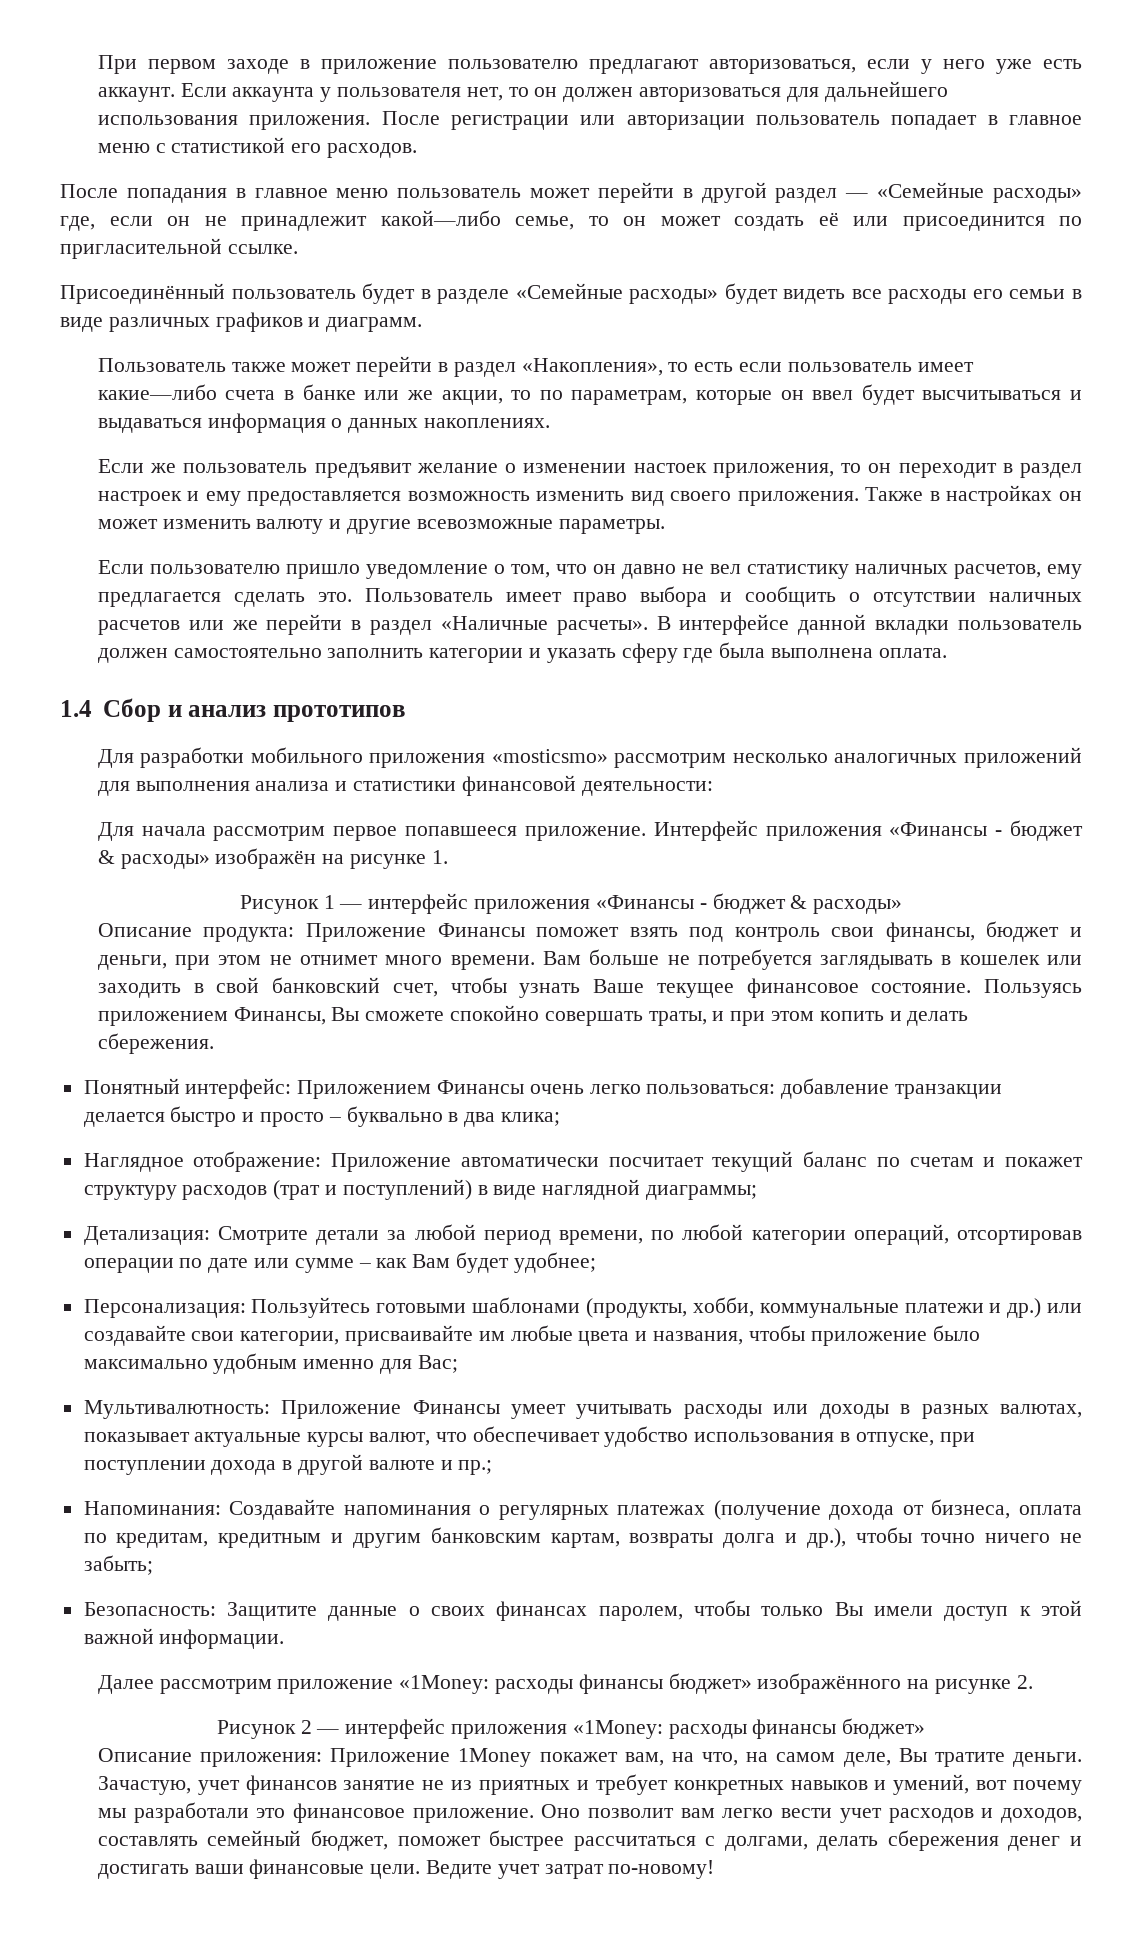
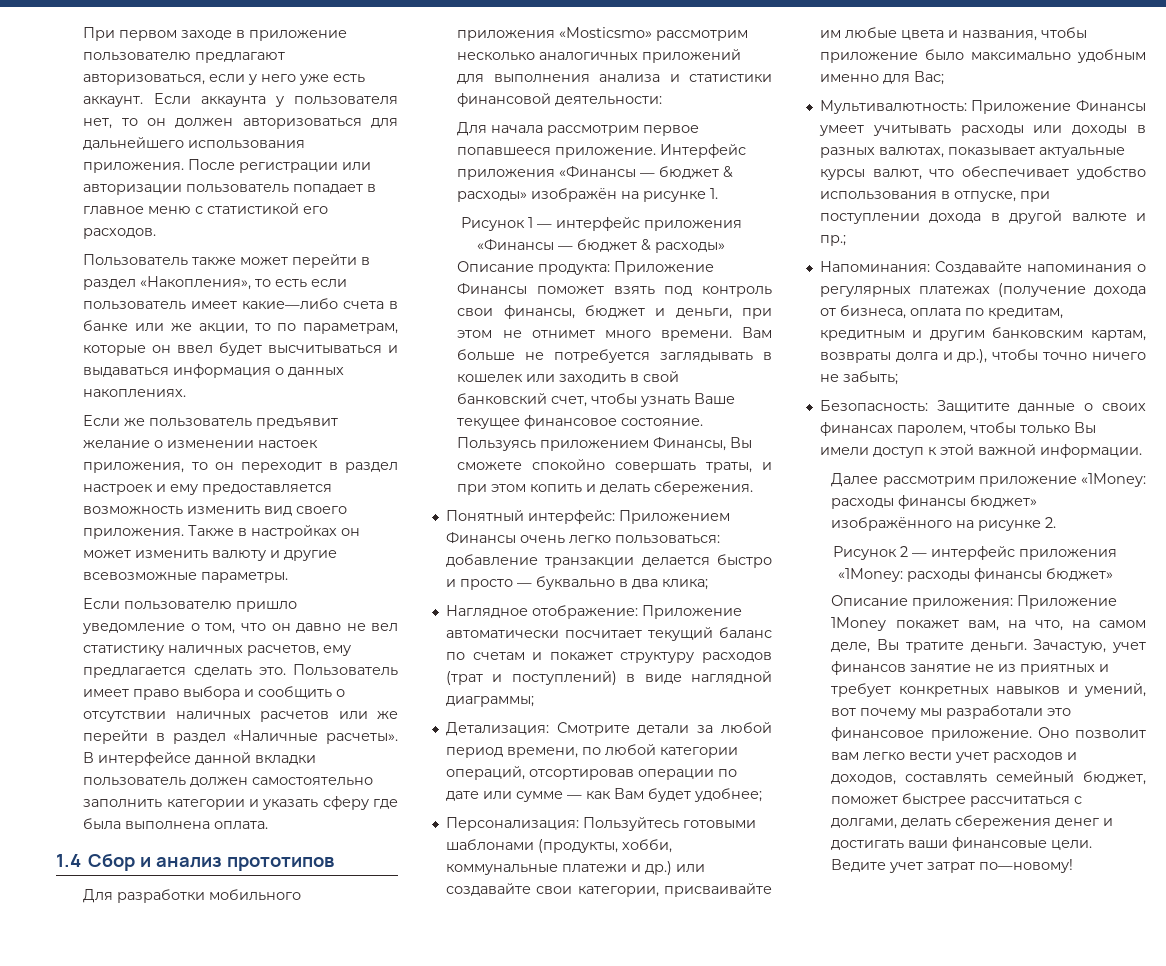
[60,182,1082,203] [60,210,1082,231] [60,238,298,259] [60,283,1082,304] [60,312,423,332] // После попадания в главное меню пользователь может перейти в другой раздел — «Семейные расходы» где, если он не принадлежит какой—либо семье, то он может создать её или присоединится по пригласительной ссылке. // Присоединённый пользователь будет в разделе «Семейные расходы» будет видеть все расходы его семьи в виде различных графиков и диаграмм. -> (157, 233) none
[491,749,608,763] «mosticsmo» -> [559,27,653,38] «Mosticsmo»
[995,830,1003,836] - -> [640,173,656,177] ―
[699,903,707,909] - -> [558,246,573,250] ―
[328,1117,341,1122] – -> [516,583,532,587] ―
[358,1263,371,1268] – -> [566,795,582,799] ―
[608,1860,715,1879] по-новому! -> [979,859,1074,873] по―новому!

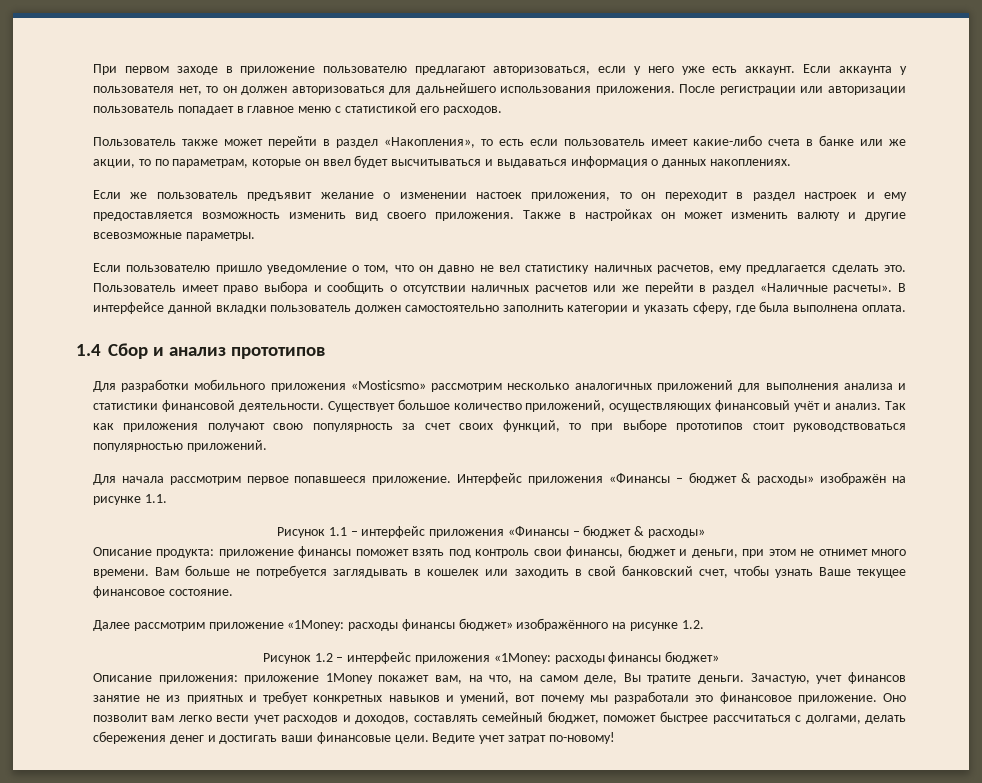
[242,298,339,309] какие—либо -> [692,135,762,146] какие-либо
[322,796,369,810] сферу -> [692,302,732,314] сферу,
[555,96,663,106] деятельности: -> [238,399,906,412] [92,419,906,432] [92,440,267,452] деятельности. Существует большое количество приложений, осуществляющих финансовый учёт и анализ. Так как приложения получают свою популярность за счет своих функций, то при выборе прототипов стоит руководствоваться популярностью приложений.
[640,173,656,177] ― -> [675,478,683,483] –
[710,188,719,199] [460,217,552,231] 1. // Рисунок 1 — -> [144,494,167,503] [276,527,358,538] 1.1. // Рисунок 1.1 –
[558,246,573,250] ― -> [572,531,580,536] –
[614,261,715,275] [457,283,528,295] Приложение Финансы -> [218,546,352,558] приложение финансы
[457,437,753,451] [457,459,772,473] [457,481,754,495] [445,510,730,524] [445,532,720,544] [445,554,772,568] [445,576,708,590] [445,605,742,619] [445,627,772,641] [445,652,772,663] [445,671,772,685] [445,696,534,707] [445,722,772,736] [445,744,738,758] [445,766,737,780] [445,788,762,802] [445,817,756,831] [445,839,672,853] [445,861,705,875] [445,883,772,897] [819,27,1087,41] [819,49,1146,63] [819,71,944,85] [819,100,1146,114] [818,125,1146,136] [819,147,1125,158] [819,166,1146,180] [819,191,1050,202] [819,210,1146,224] [819,235,846,246] [819,261,1146,274] [819,283,1146,297] [819,305,1063,319] [819,327,1146,341] [819,349,1146,363] [819,371,898,385] [819,400,1146,413] [819,422,1096,436] [819,444,1142,458] Пользуясь приложением Финансы, Вы сможете спокойно совершать траты, и при этом копить и делать сбережения. // Понятный интерфейс: Приложением Финансы очень легко пользоваться: добавление транзакции делается быстро и просто ― буквально в два клика; // Наглядное отображение: Приложение автоматически посчитает текущий баланс по счетам и покажет структуру расходов (трат и поступлений) в виде наглядной диаграммы; // Детализация: Смотрите детали за любой период времени, по любой категории операций, отсортировав операции по дате или сумме ― как Вам будет удобнее; // Персонализация: Пользуйтесь готовыми шаблонами (продукты, хобби, коммунальные платежи и др.) или создавайте свои категории, присваивайте им любые цвета и названия, чтобы приложение было максимально удобным именно для Вас; // Мультивалютность: Приложение Финансы умеет учитывать расходы или доходы в разных валютах, показывает актуальные курсы валют, что обеспечивает удобство использования в отпуске, при поступлении дохода в другой валюте и пр.; // Напоминания: Создавайте напоминания о регулярных платежах (получение дохода от бизнеса, оплата по кредитам, кредитным и другим банковским картам, возвраты долга и др.), чтобы точно ничего не забыть; // Безопасность: Защитите данные о своих финансах паролем, чтобы только Вы имели доступ к этой важной информации. -> (233, 592) none
[1045,517,1057,528] [833,546,927,560] 2. // Рисунок 2 — -> [681,620,704,629] [262,653,344,664] 1.2. // Рисунок 1.2 –
[1017,595,1118,609] Приложение -> [244,675,320,684] приложение
[979,859,1074,873] по―новому! -> [548,732,615,744] по-новому!

